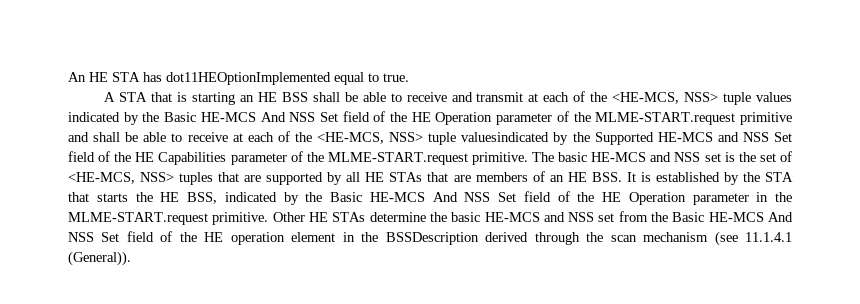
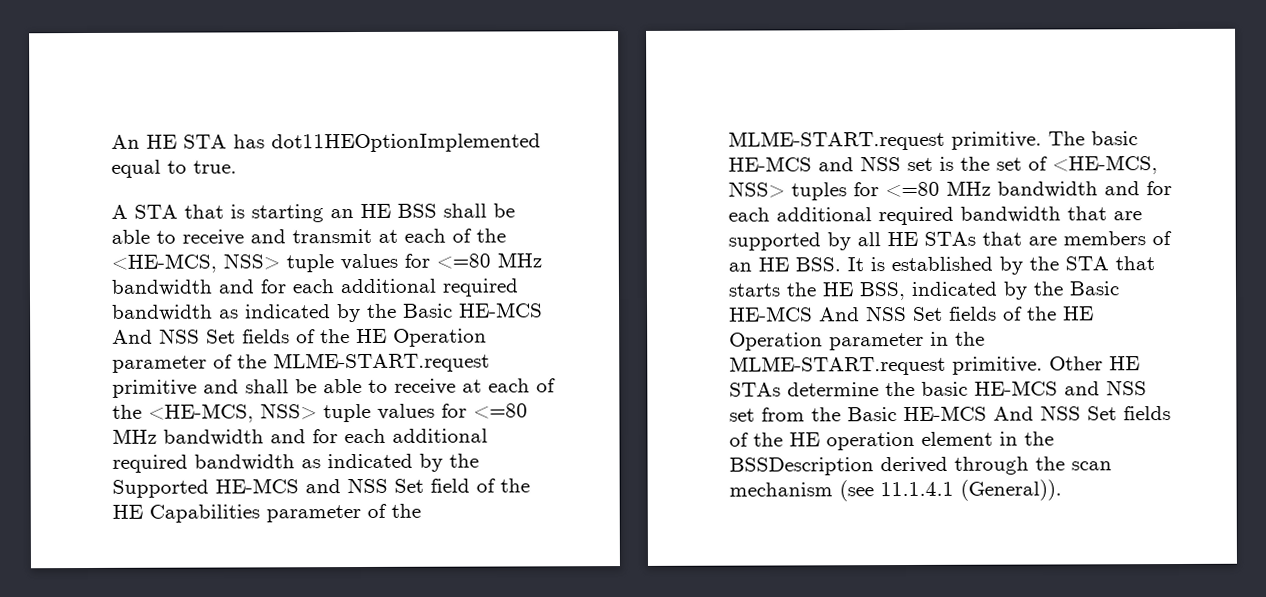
[68,111,370,125] indicated by the Basic HE-MCS And NSS Set field -> [404,252,542,269] [111,278,518,297] [112,302,543,323] [112,328,290,344] for <=80 MHz bandwidth and for each additional required bandwidth as indicated by the Basic HE-MCS And NSS Set fields
[461,132,550,142] valuesindicated -> [377,403,528,420] [112,428,488,446] [112,453,413,473] values for <=80 MHz bandwidth and for each additional required bandwidth as indicated
(214, 178) none -> [853,180,1172,198] [728,206,1061,226] for <=80 MHz bandwidth and for each additional required bandwidth
[523,191,551,202] field -> [949,306,997,321] fields
[126,231,154,242] field -> [1123,406,1171,421] fields

